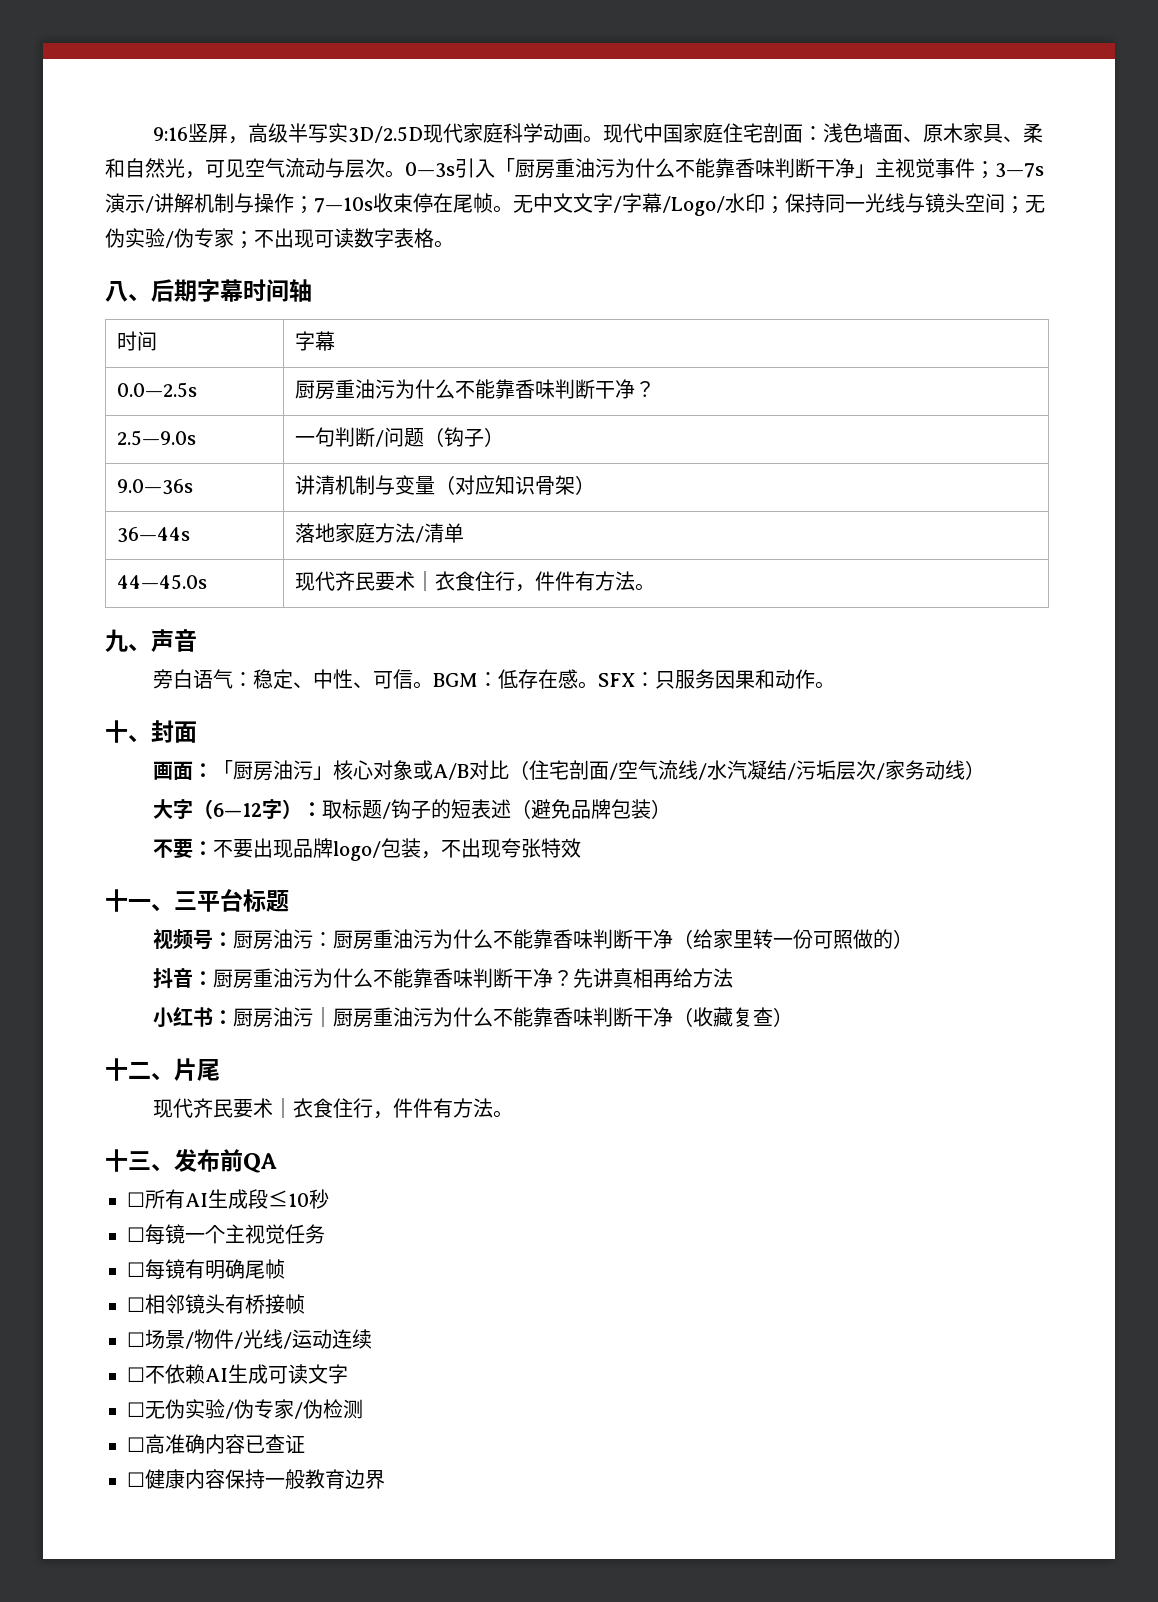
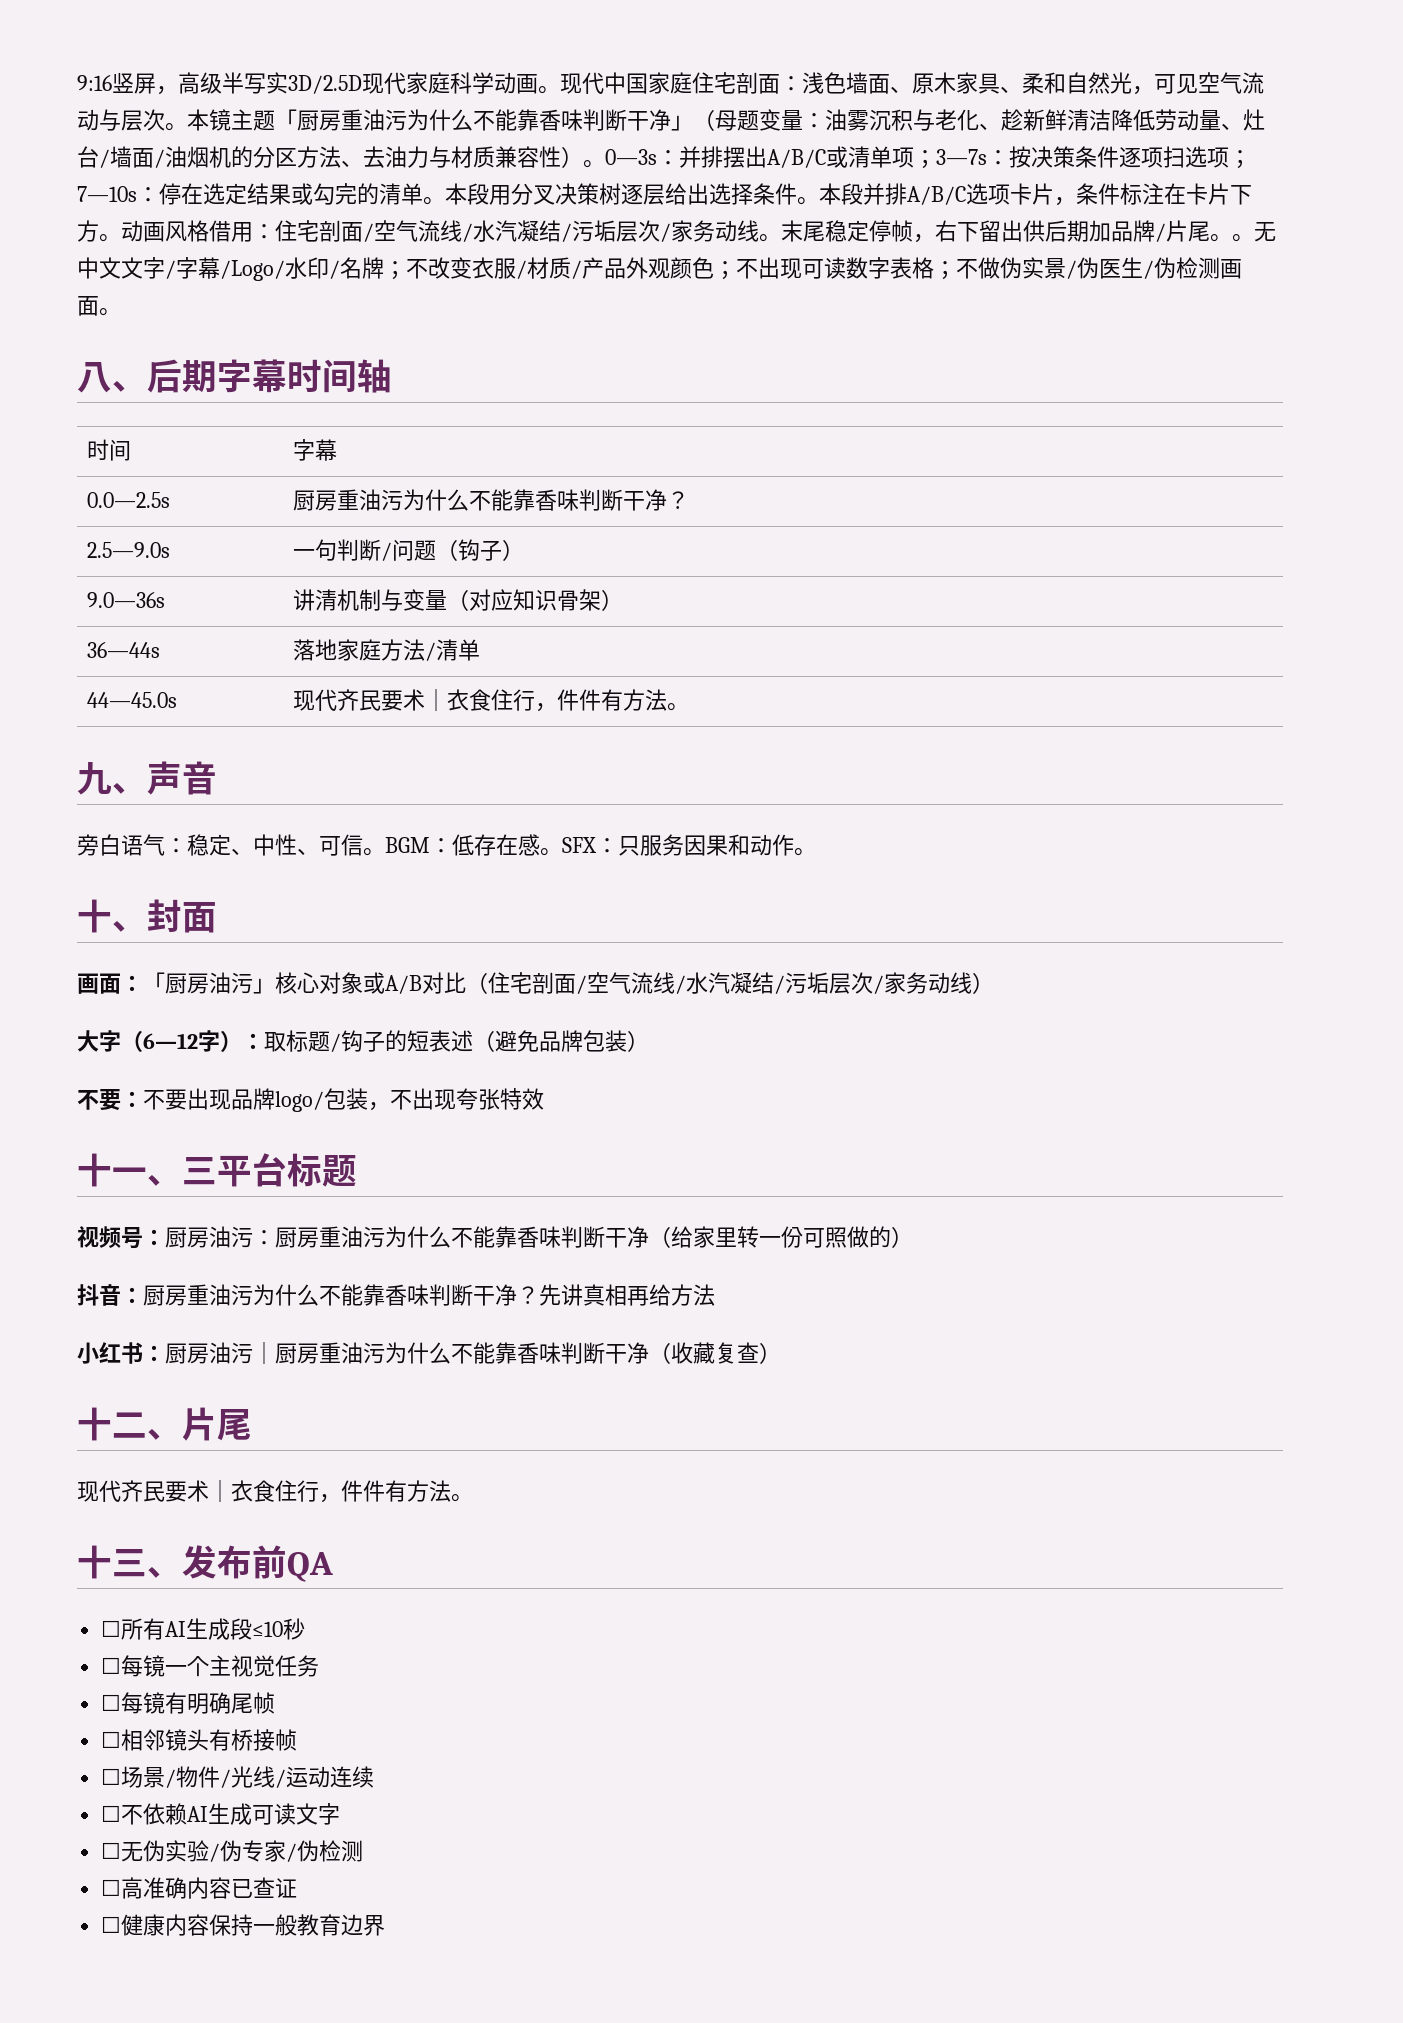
[405,158,495,178] 0—3s引入 -> [187,109,275,131] 本镜主题
[875,158,1044,179] [105,193,493,214] 主视觉事件；3—7s演示/讲解机制与操作；7—10s收束停在尾帧 -> [693,109,1265,131] [77,146,1251,169] [77,183,1252,206] [77,220,1232,243] （母题变量：油雾沉积与老化、趁新鲜清洁降低劳动量、灶台/墙面/油烟机的分区方法、去油力与材质兼容性）。0—3s：并排摆出A/B/C或清单项；3—7s：按决策条件逐项扫选项；7—10s：停在选定结果或勾完的清单。本段用分叉决策树逐层给出选择条件。本段并排A/B/C选项卡片，条件标注在卡片下方。动画风格借用：住宅剖面/空气流线/水汽凝结/污垢层次/家务动线。末尾稳定停帧，右下留出供后期加品牌/片尾。
[765,193,1045,214] [105,228,234,248] ；保持同一光线与镜头空间；无伪实验/伪专家 -> [329,257,714,280] /名牌；不改变衣服/材质/产品外观颜色
(434, 238) none -> [934,257,1242,280] [77,296,99,316] ；不做伪实景/伪医生/伪检测画面

